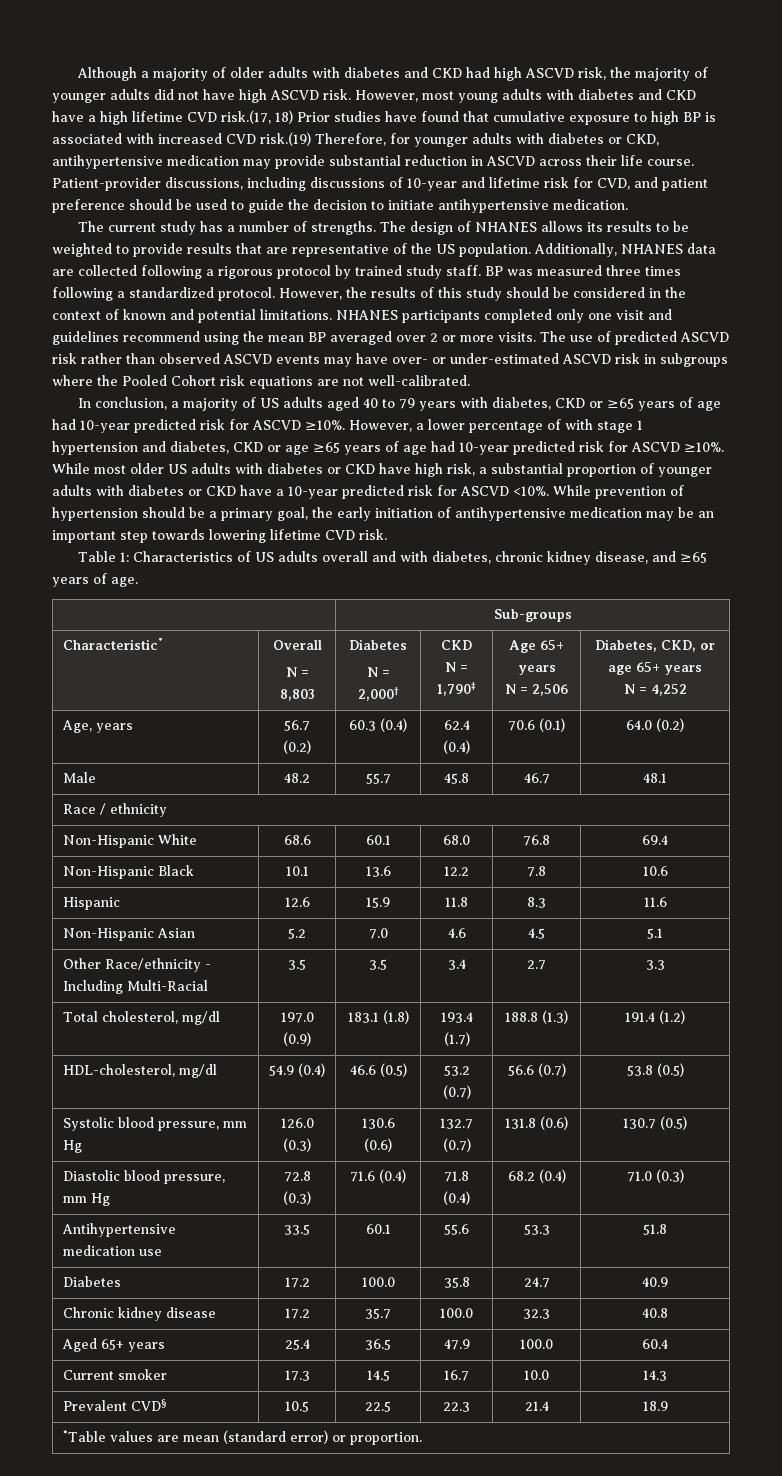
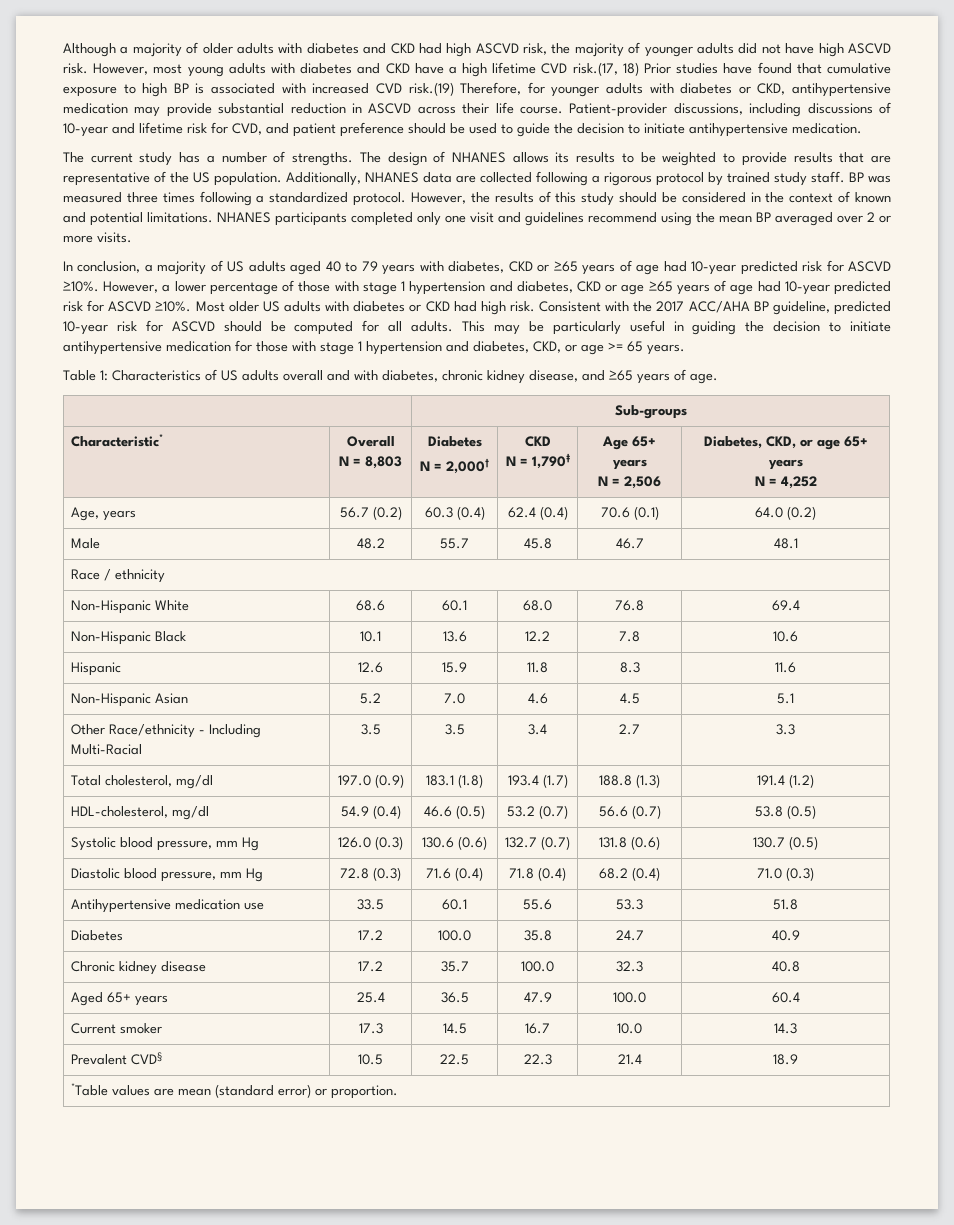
[540,331,729,345] [52,353,728,367] [52,375,470,389] The use of predicted ASCVD risk rather than observed ASCVD events may have over- or under-estimated ASCVD risk in subgroups where the Pooled Cohort risk equations are not well-calibrated. -> (132, 237) none
(561, 424) none -> [298,281,331,292] those
[52,463,126,474] While most -> [195,301,225,312] Most
[379,463,712,477] [52,485,684,499] [52,507,714,521] [52,529,387,543] have high risk, a substantial proportion of younger adults with diabetes or CKD have a 10-year predicted risk for ASCVD <10%. While prevention of hypertension should be a primary goal, the early initiation of antihypertensive medication may be an important step towards lowering lifetime CVD risk. -> [453,301,891,315] [63,320,891,335] [63,340,685,355] had high risk. Consistent with the 2017 ACC/AHA BP guideline, predicted 10-year risk for ASCVD should be computed for all adults. This may be particularly useful in guiding the decision to initiate antihypertensive medication for those with stage 1 hypertension and diabetes, CKD, or age >= 65 years.

